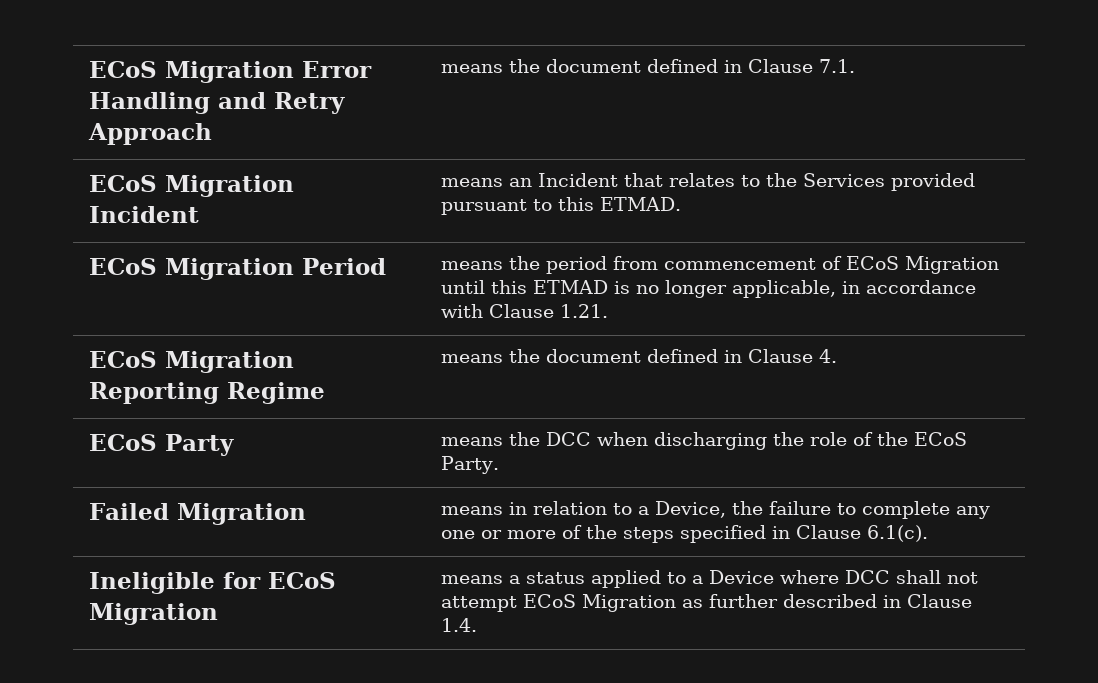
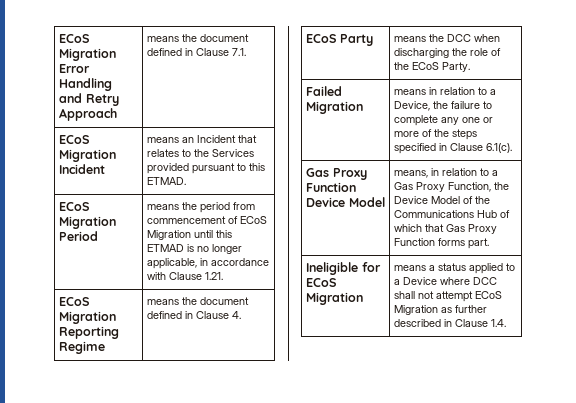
(928, 533) none -> [305,168,367,180] [305,182,356,192] [305,197,385,207] [393,168,498,178] [393,182,509,192] [393,196,490,204] [393,210,510,218] [393,224,497,234] [393,238,489,249] // Gas Proxy Function Device Model | means, in relation to a Gas Proxy Function, the Device Model of the Communications Hub of which that Gas Proxy Function forms part.

